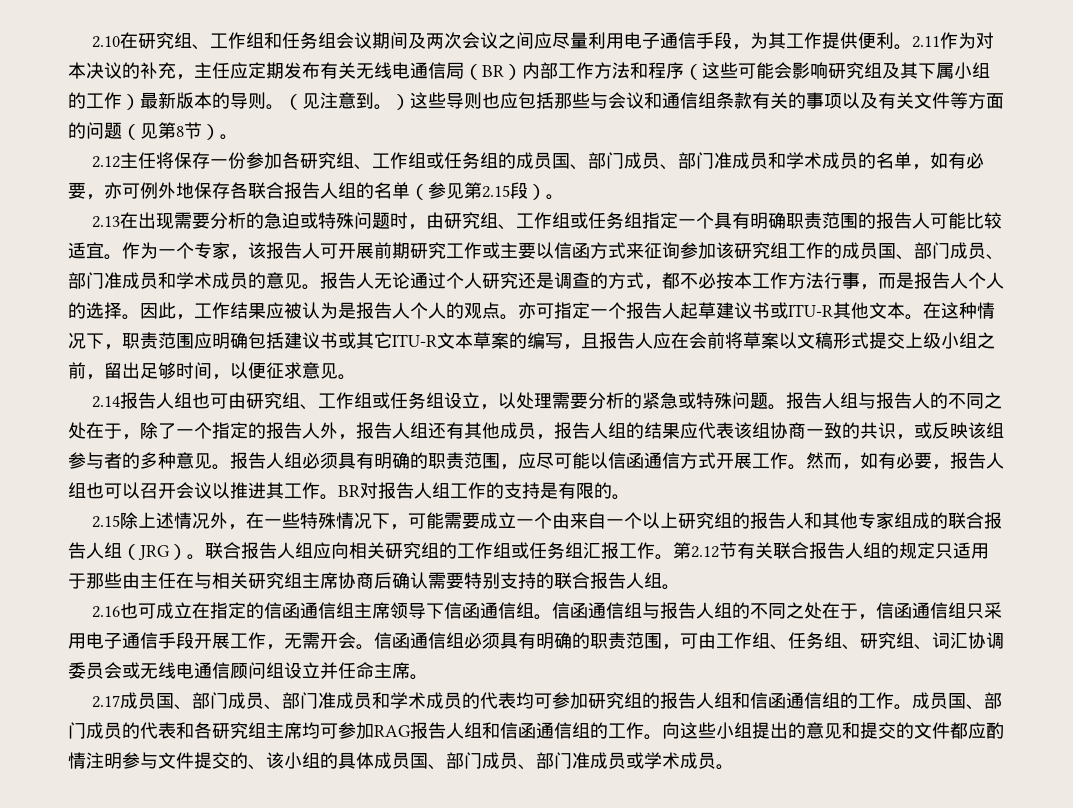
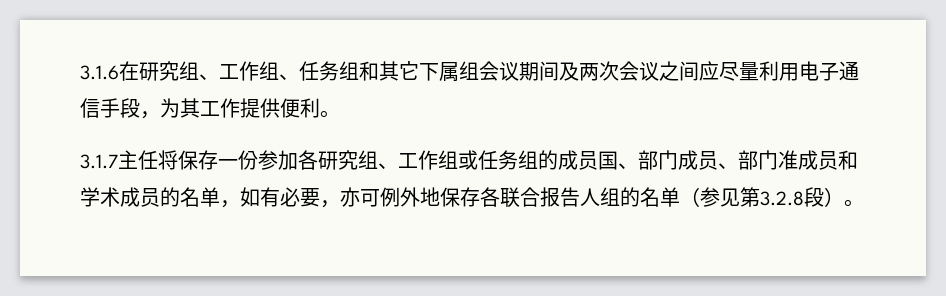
[91,36,120,48] 2.10 -> [80,65,119,80] 3.1.6
[263,32,318,49] 和任务 -> [279,61,459,82] 、任务组和其它下属
[911,32,994,49] [68,62,990,80] [68,92,1004,110] [68,122,238,140] [91,156,120,168] 2.11作为对本决议的补充，主任应定期发布有关无线电通信局（BR）内部工作方法和程序（这些可能会影响研究组及其下属小组的工作）最新版本的导则。（见注意到。）这些导则也应包括那些与会议和通信组条款有关的事项以及有关文件等方面的问题（见第8节）。 // 2.12 -> [80,154,118,169] // 3.1.7
[482,185,510,198] 2.15 -> [760,191,804,206] 3.2.8
[91,212,1002,230] [68,242,1004,260] [68,272,1004,290] [68,302,995,320] [68,332,995,350] [68,362,356,380] [91,392,1002,410] [68,422,1004,440] [68,452,1004,470] [68,482,630,500] [91,512,1002,530] [68,542,989,560] [68,572,680,590] [91,602,1002,620] [68,632,1004,650] [68,662,428,680] [91,692,1002,710] [68,722,1004,740] [68,752,734,770] // 2.13在出现需要分析的急迫或特殊问题时，由研究组、工作组或任务组指定一个具有明确职责范围的报告人可能比较适宜。作为一个专家，该报告人可开展前期研究工作或主要以信函方式来征询参加该研究组工作的成员国、部门成员、部门准成员和学术成员的意见。报告人无论通过个人研究还是调查的方式，都不必按本工作方法行事，而是报告人个人的选择。因此，工作结果应被认为是报告人个人的观点。亦可指定一个报告人起草建议书或ITU-R其他文本。在这种情况下，职责范围应明确包括建议书或其它ITU-R文本草案的编写，且报告人应在会前将草案以文稿形式提交上级小组之前，留出足够时间，以便征求意见。 // 2.14报告人组也可由研究组、工作组或任务组设立，以处理需要分析的紧急或特殊问题。报告人组与报告人的不同之处在于，除了一个指定的报告人外，报告人组还有其他成员，报告人组的结果应代表该组协商一致的共识，或反映该组参与者的多种意见。报告人组必须具有明确的职责范围，应尽可能以信函通信方式开展工作。然而，如有必要，报告人组也可以召开会议以推进其工作。BR对报告人组工作的支持是有限的。 // 2.15除上述情况外，在一些特殊情况下，可能需要成立一个由来自一个以上研究组的报告人和其他专家组成的联合报告人组（JRG）。联合报告人组应向相关研究组的工作组或任务组汇报工作。第2.12节有关联合报告人组的规定只适用于那些由主任在与相关研究组主席协商后确认需要特别支持的联合报告人组。 // 2.16也可成立在指定的信函通信组主席领导下信函通信组。信函通信组与报告人组的不同之处在于，信函通信组只采用电子通信手段开展工作，无需开会。信函通信组必须具有明确的职责范围，可由工作组、任务组、研究组、词汇协调委员会或无线电通信顾问组设立并任命主席。 // 2.17成员国、部门成员、部门准成员和学术成员的代表均可参加研究组的报告人组和信函通信组的工作。成员国、部门成员的代表和各研究组主席均可参加RAG报告人组和信函通信组的工作。向这些小组提出的意见和提交的文件都应酌情注明参与文件提交的、该小组的具体成员国、部门成员、部门准成员或学术成员。 -> (864, 203) none

